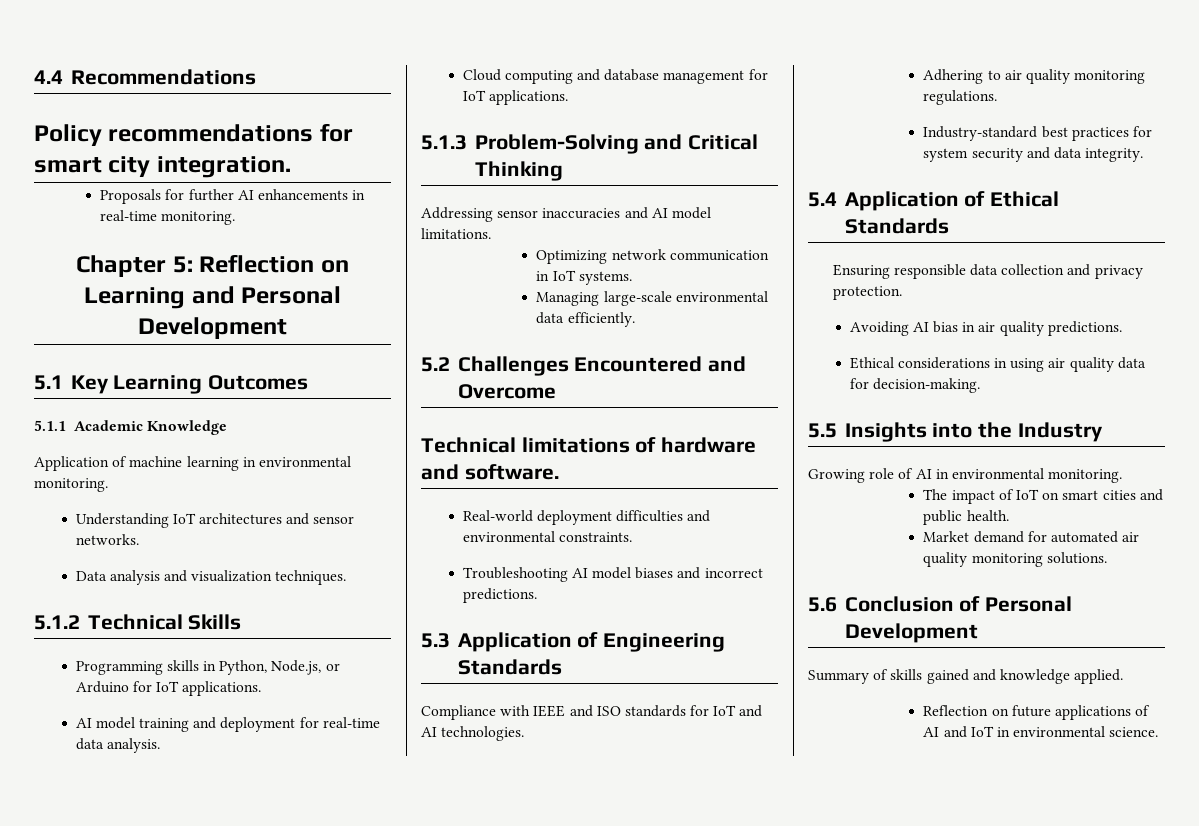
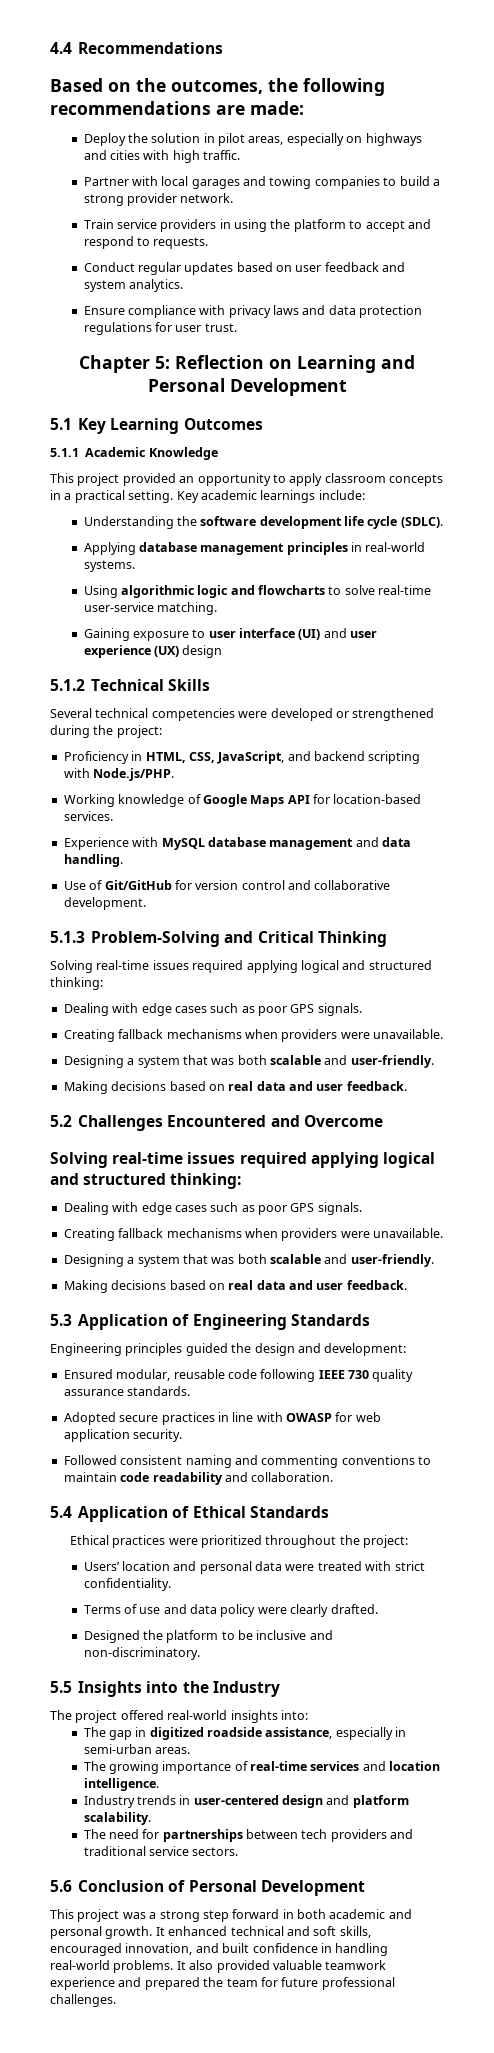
[34,123,353,146] [34,156,291,178] [100,189,366,204] [100,210,236,225] Policy recommendations for smart city integration. // Proposals for further AI enhancements in real-time monitoring. -> [50,78,385,96] [50,101,304,115] [83,133,422,146] [83,150,241,163] [83,176,440,189] [83,193,234,206] [83,219,431,232] [83,236,209,249] [83,262,406,275] [83,279,183,292] [83,305,423,318] [83,322,237,335] Based on the outcomes, the following recommendations are made: // Deploy the solution in pilot areas, especially on highways and cities with high traffic. // Partner with local garages and towing companies to build a strong provider network. // Train service providers in using the platform to accept and respond to requests. // Conduct regular updates based on user feedback and system analytics. // Ensure compliance with privacy laws and data protection regulations for user trust.
[34,456,351,471] [34,478,108,492] [75,513,355,528] [75,534,139,545] [75,570,347,585] [34,614,242,630] [75,660,340,675] [75,681,262,696] [75,717,380,732] [75,738,160,753] [462,69,768,84] [462,90,568,105] Application of machine learning in environmental monitoring. // Understanding IoT architectures and sensor networks. // Data analysis and visualization techniques. // 5.1.2 Technical Skills // Programming skills in Python, Node.js, or Arduino for IoT applications. // AI model training and deployment for real-time data analysis. // Cloud computing and database management for IoT applications. -> [50,473,443,486] [50,490,365,503] [83,516,443,529] [83,542,426,555] [83,560,135,572] [83,585,432,598] [83,602,217,615] [83,628,378,641] [83,645,223,658] [50,679,211,691] [50,708,435,721] [50,725,162,738] [63,751,421,764] [63,768,175,781] [63,794,422,807] [63,811,113,821] [63,837,411,850] [63,854,123,867] [63,880,391,890] [63,897,146,910] This project provided an opportunity to apply classroom concepts in a practical setting. Key academic learnings include: // Understanding the software development life cycle (SDLC). // Applying database management principles in real-world systems. // Using algorithmic logic and flowcharts to solve real-time user-service matching. // Gaining exposure to user interface (UI) and user experience (UX) design // 5.1.2 Technical Skills // Several technical competencies were developed or strengthened during the project: // Proficiency in HTML, CSS, JavaScript, and backend scripting with Node.js/PHP. // Working knowledge of Google Maps API for location-based services. // Experience with MySQL database management and data handling. // Use of Git/GitHub for version control and collaborative development.
[421,207,711,222] [421,228,491,239] [536,249,769,264] [536,270,632,285] [536,291,768,306] [536,312,635,327] Addressing sensor inaccuracies and AI model limitations. // Optimizing network communication in IoT systems. // Managing large-scale environmental data efficiently. -> [50,960,432,973] [50,977,103,990] [63,1003,362,1016] [63,1029,443,1042] [63,1055,434,1068] [63,1081,407,1094] Solving real-time issues required applying logical and structured thinking: // Dealing with edge cases such as poor GPS signals. // Creating fallback mechanisms when providers were unavailable. // Designing a system that was both scalable and user-friendly. // Making decisions based on real data and user feedback.
[421,437,757,453] [421,464,559,480] [462,510,711,525] [462,531,632,542] [462,567,763,582] [462,588,537,603] Technical limitations of hardware and software. // Real-world deployment difficulties and environmental constraints. // Troubleshooting AI model biases and incorrect predictions. -> [50,1152,435,1168] [50,1173,242,1189] [63,1202,362,1215] [63,1228,443,1241] [63,1254,434,1267] [63,1280,407,1293] Solving real-time issues required applying logical and structured thinking: // Dealing with edge cases such as poor GPS signals. // Creating fallback mechanisms when providers were unavailable. // Designing a system that was both scalable and user-friendly. // Making decisions based on real data and user feedback.
[421,705,763,720] [421,726,525,741] [923,69,1146,84] [923,90,998,105] [923,126,1152,141] [923,147,1144,162] Compliance with IEEE and ISO standards for IoT and AI technologies. // Adhering to air quality monitoring regulations. // Industry-standard best practices for system security and data integrity. -> [50,1343,407,1356] [63,1369,414,1382] [63,1386,191,1396] [63,1412,381,1425] [63,1429,183,1442] [63,1455,431,1468] [63,1472,334,1485] Engineering principles guided the design and development: // Ensured modular, reusable code following IEEE 730 quality assurance standards. // Adopted secure practices in line with OWASP for web application security. // Followed consistent naming and commenting conventions to maintain code readability and collaboration.
[832,264,1143,279] [832,286,902,300] [849,321,1122,336] [849,357,1146,372] [849,378,980,393] Ensuring responsible data collection and privacy protection. // Avoiding AI bias in air quality predictions. // Ethical considerations in using air quality data for decision-making. -> [69,1535,409,1548] [83,1561,425,1574] [83,1578,171,1591] [83,1604,378,1617] [83,1630,333,1643] [83,1647,200,1660] Ethical practices were prioritized throughout the project: // Users’ location and personal data were treated with strict confidentiality. // Terms of use and data policy were clearly drafted. // Designed the platform to be inclusive and non-discriminatory.
[808,468,1123,483] [923,489,1163,504] [923,510,1009,525] [923,531,1140,543] [923,552,1107,567] Growing role of AI in environmental monitoring. // The impact of IoT on smart cities and public health. // Market demand for automated air quality monitoring solutions. -> [50,1710,308,1723] [83,1727,407,1740] [83,1744,190,1754] [83,1761,441,1774] [83,1778,159,1791] [83,1795,409,1808] [83,1812,151,1825] [83,1829,414,1842] [83,1846,239,1856] The project offered real-world insights into: // The gap in digitized roadside assistance, especially in semi-urban areas. // The growing importance of real-time services and location intelligence. // Industry trends in user-centered design and platform scalability. // The need for partnerships between tech providers and traditional service sectors.
[808,669,1124,684] [923,705,1151,720] [923,726,1159,738] Summary of skills gained and knowledge applied. // Reflection on future applications of AI and IoT in environmental science. -> [50,1909,412,1922] [50,1926,371,1939] [50,1943,389,1956] [50,1960,387,1973] [50,1977,395,1990] [50,1994,116,2007] This project was a strong step forward in both academic and personal growth. It enhanced technical and soft skills, encouraged innovation, and built confidence in handling real-world problems. It also provided valuable teamwork experience and prepared the team for future professional challenges.

